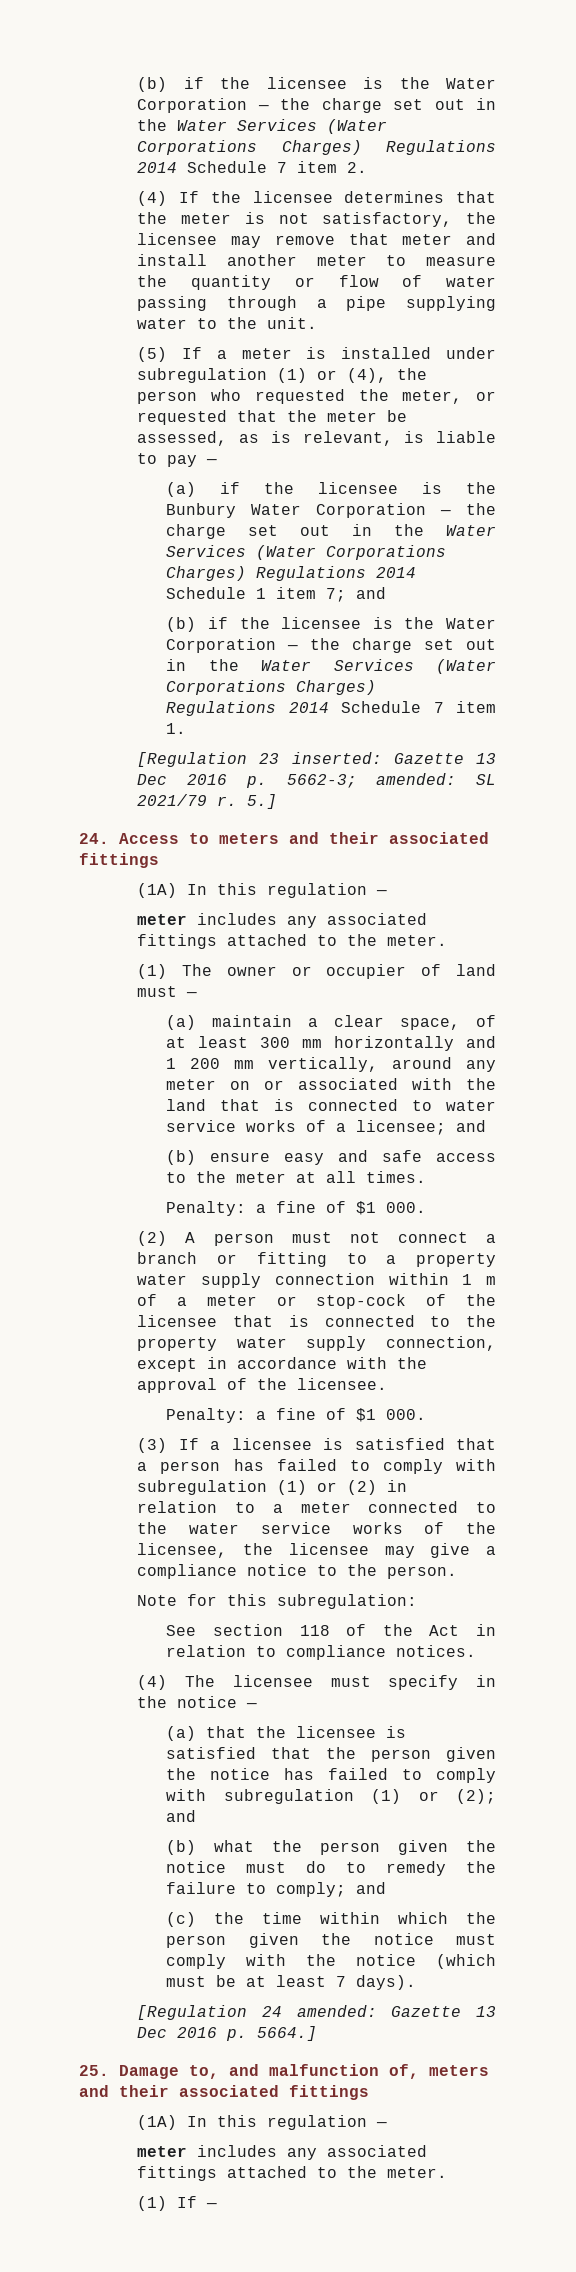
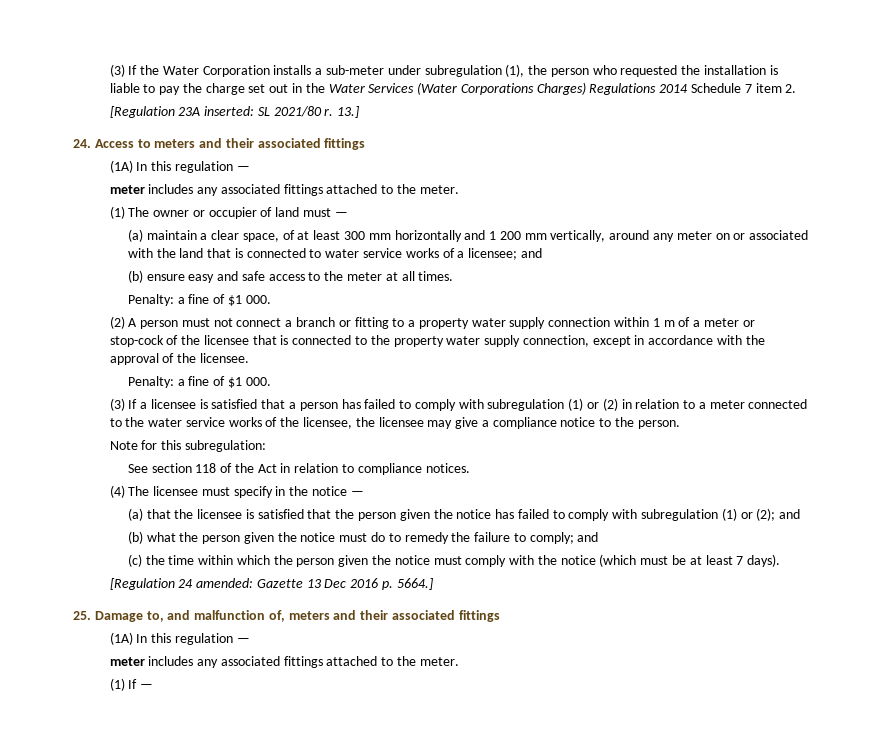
[137,77,496,92] [137,98,269,113] (b) if the licensee is the Water Corporation — -> [109,64,778,77] [109,83,181,95] (3) If the Water Corporation installs a sub-meter under subregulation (1), the person who requested the installation is liable to pay
[137,191,496,206] [137,212,496,227] [137,233,496,248] [137,254,496,266] [137,275,496,290] [137,296,496,311] [137,317,318,329] [137,347,496,362] [137,368,428,383] [137,389,496,404] [137,410,408,425] [137,431,496,446] [137,453,218,467] [166,482,497,497] [166,503,496,518] [166,524,497,539] [166,545,447,560] [166,566,417,581] [166,587,387,602] [166,617,496,632] [166,638,497,653] [166,659,496,674] [166,680,377,695] [166,701,496,716] [166,723,187,734] [137,752,496,767] [137,773,496,788] [137,794,278,809] (4) If the licensee determines that the meter is not satisfactory, the licensee may remove that meter and install another meter to measure the quantity or flow of water passing through a pipe supplying water to the unit. // (5) If a meter is installed under subregulation (1) or (4), the person who requested the meter, or requested that the meter be assessed, as is relevant, is liable to pay — // (a) if the licensee is the Bunbury Water Corporation — the charge set out in the Water Services (Water Corporations Charges) Regulations 2014 Schedule 1 item 7; and // (b) if the licensee is the Water Corporation — the charge set out in the Water Services (Water Corporations Charges) Regulations 2014 Schedule 7 item 1. // [Regulation 23 inserted: Gazette 13 Dec 2016 p. 5662-3; amended: SL 2021/79 r. 5.] -> [109,106,360,118] [Regulation 23A inserted: SL 2021/80 r. 13.]

